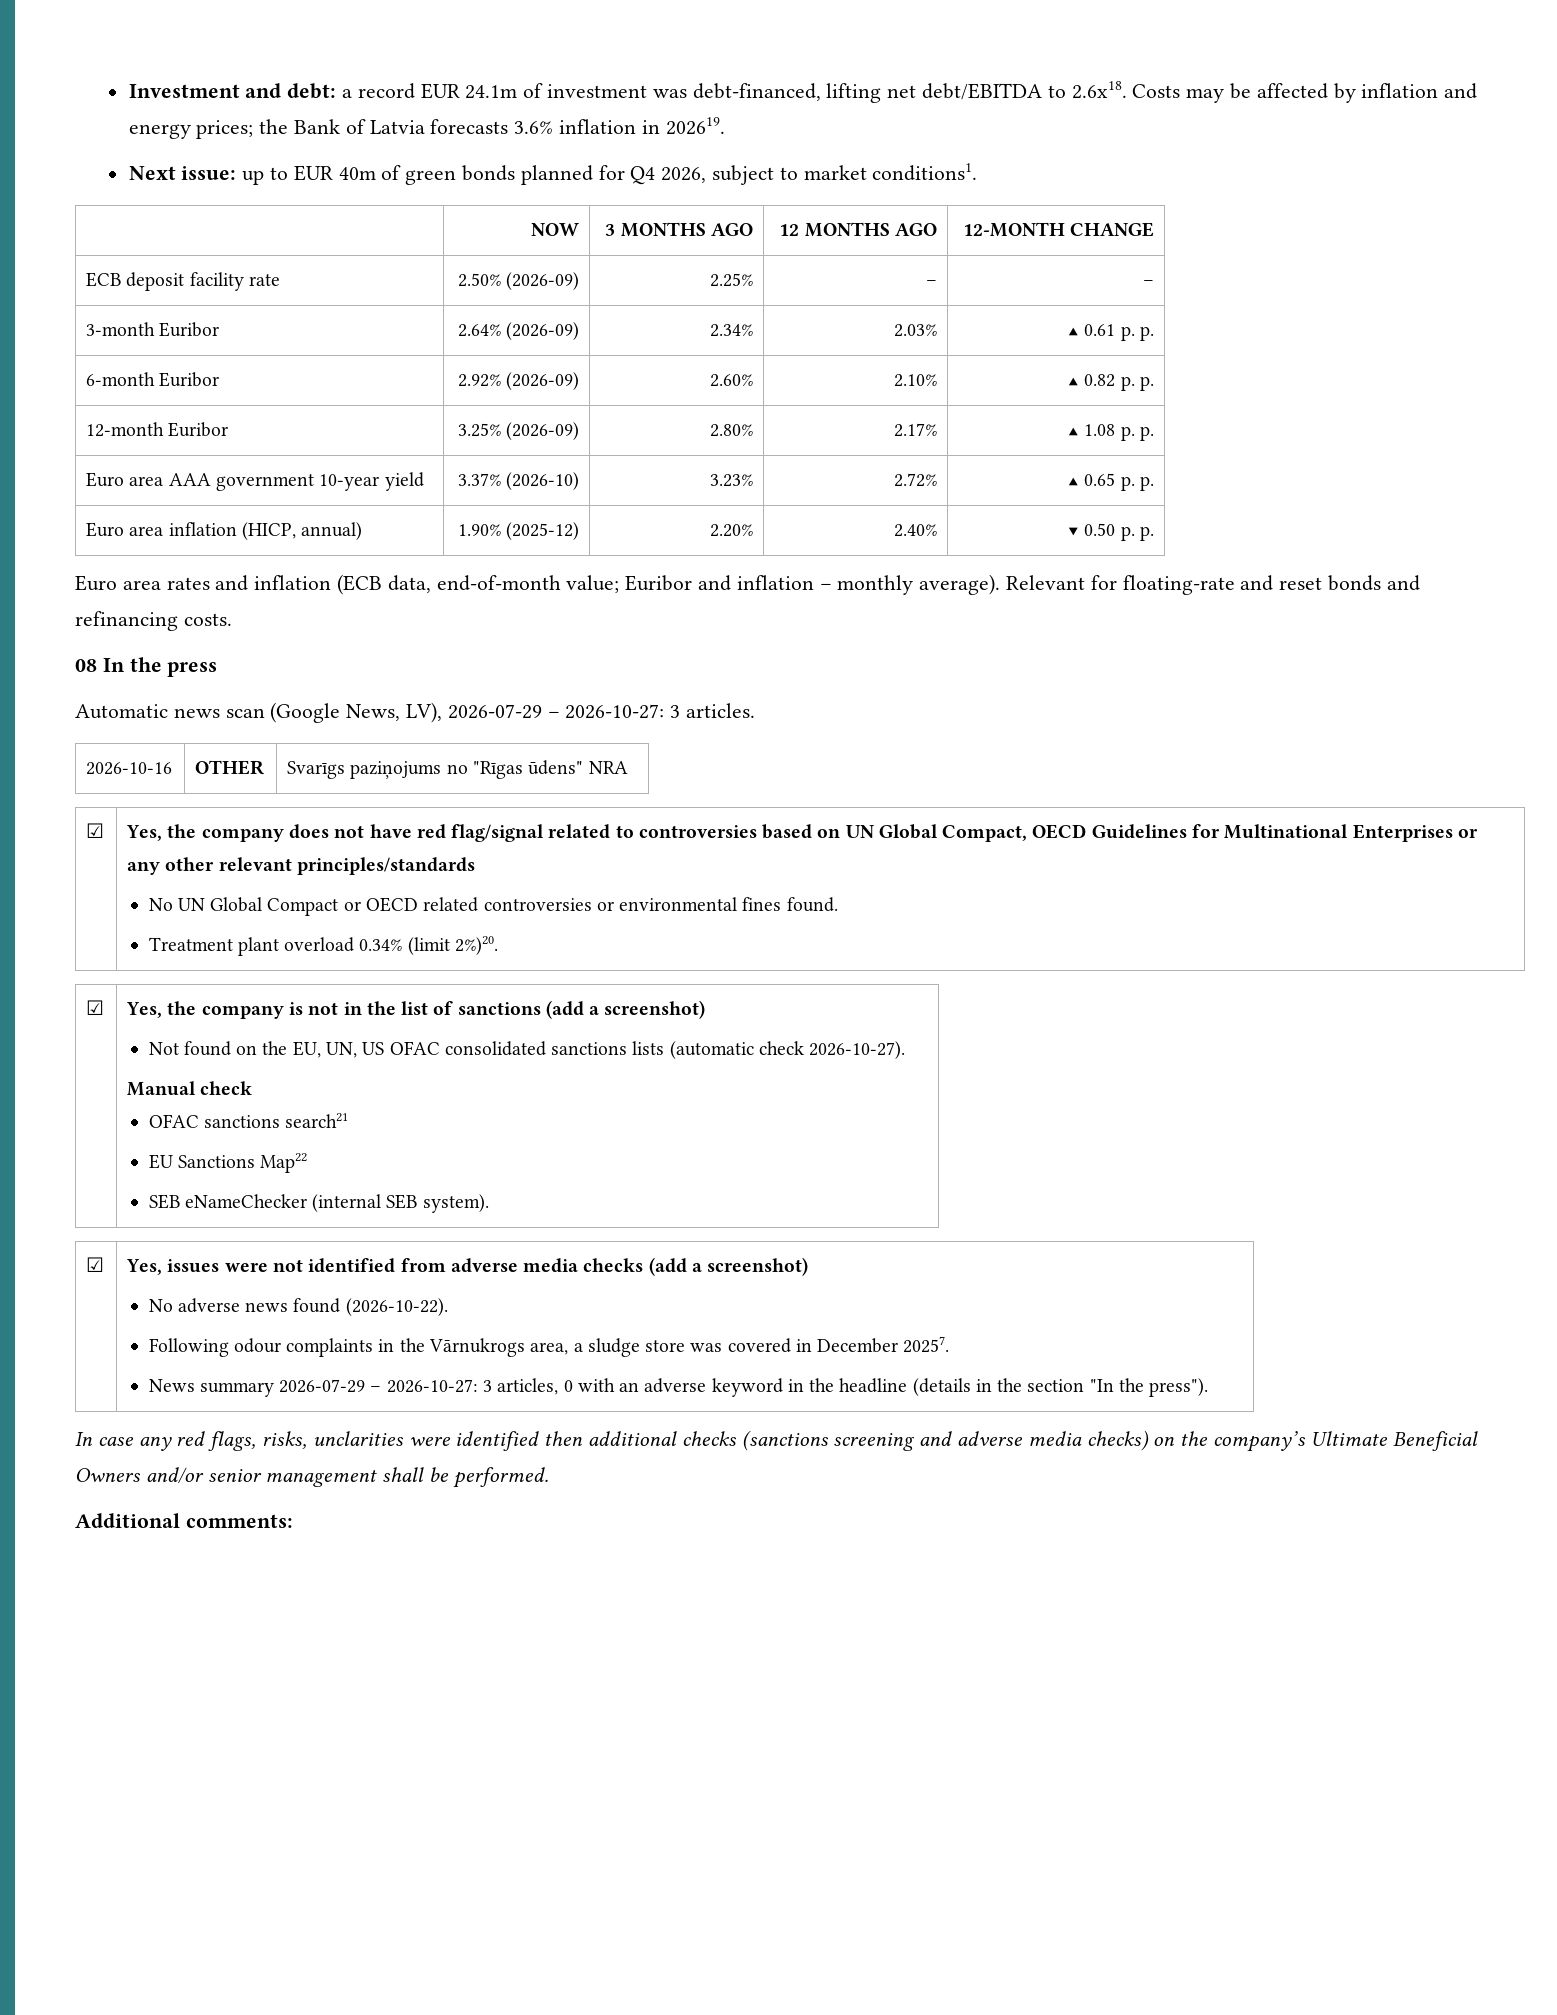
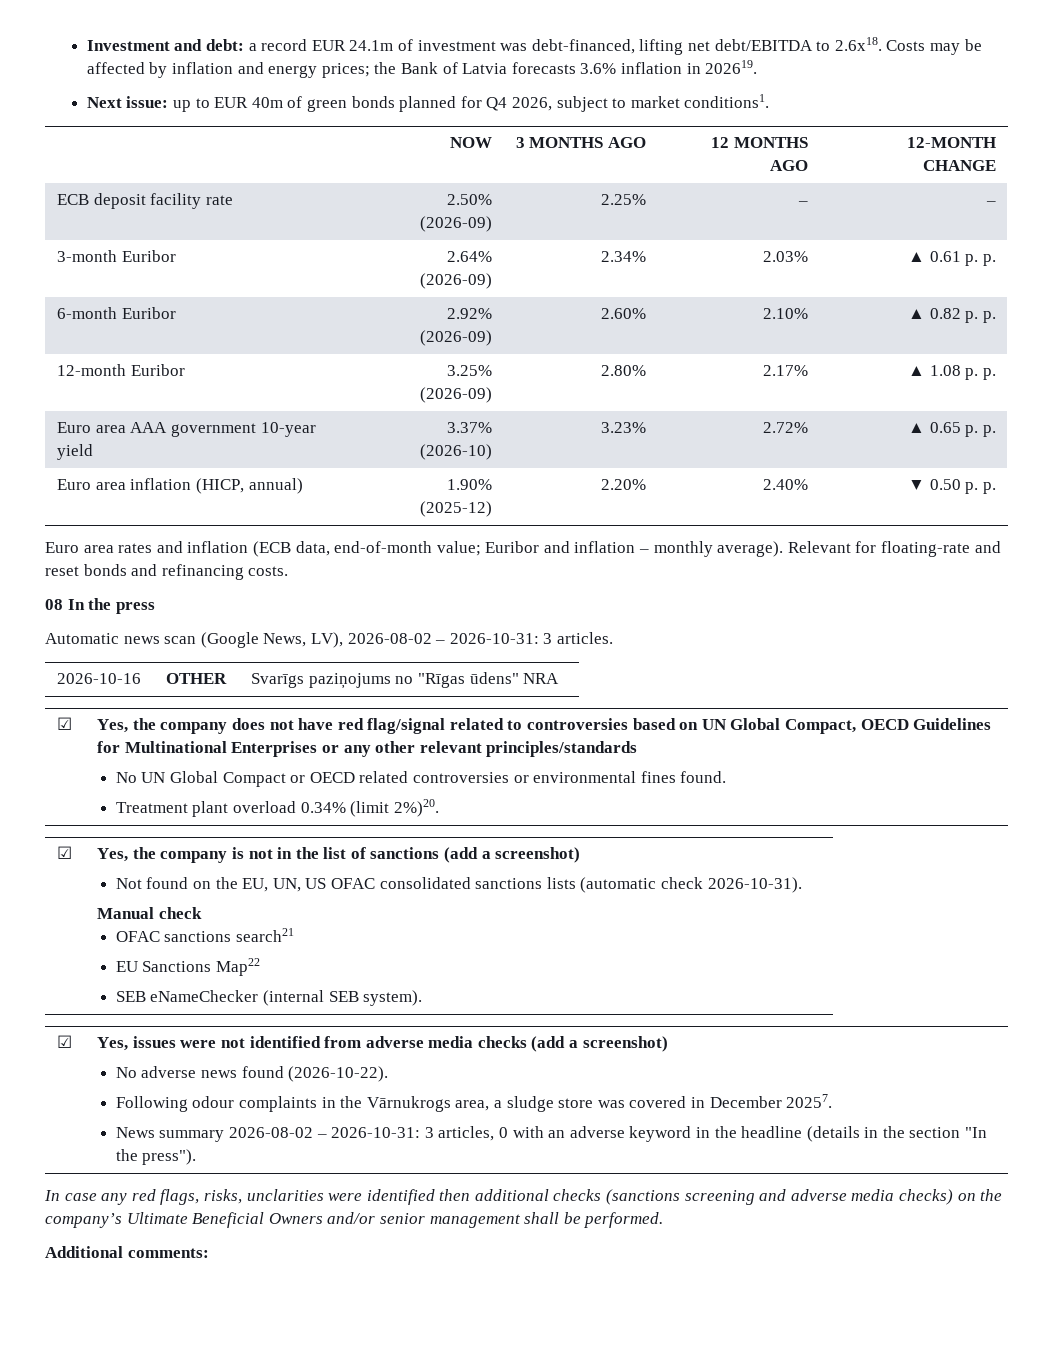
[447,704,665,719] 2026-07-29 – 2026-10-27: -> [347,633,539,644] 2026-08-02 – 2026-10-31:
[809,1041,906,1059] 2026-10-27). -> [707,877,802,893] 2026-10-31).
[279,1379,478,1393] 2026-07-29 – 2026-10-27: -> [229,1127,421,1138] 2026-08-02 – 2026-10-31:

